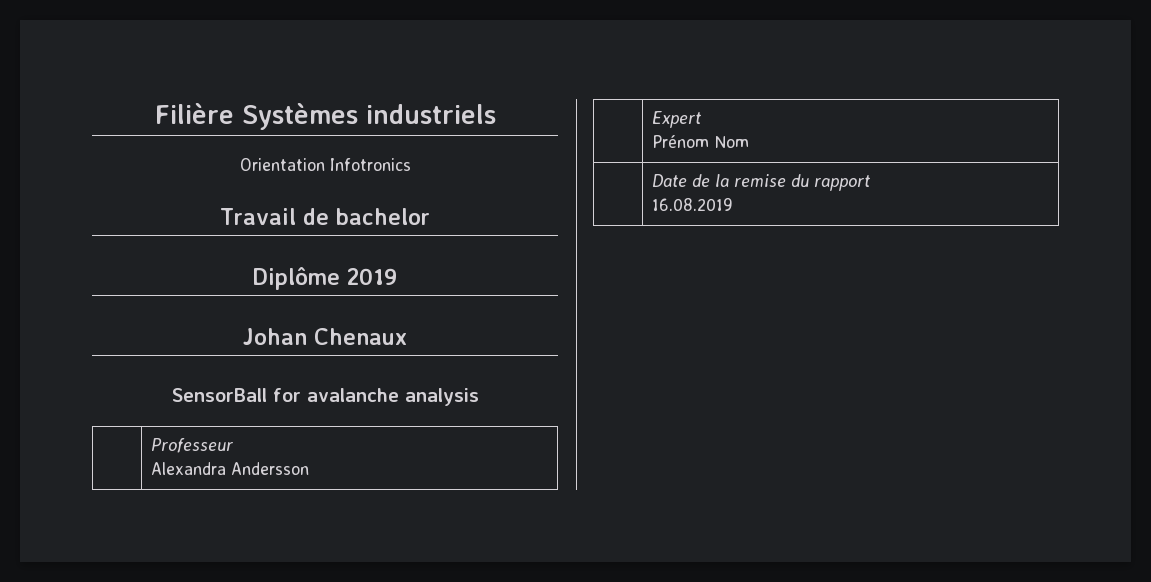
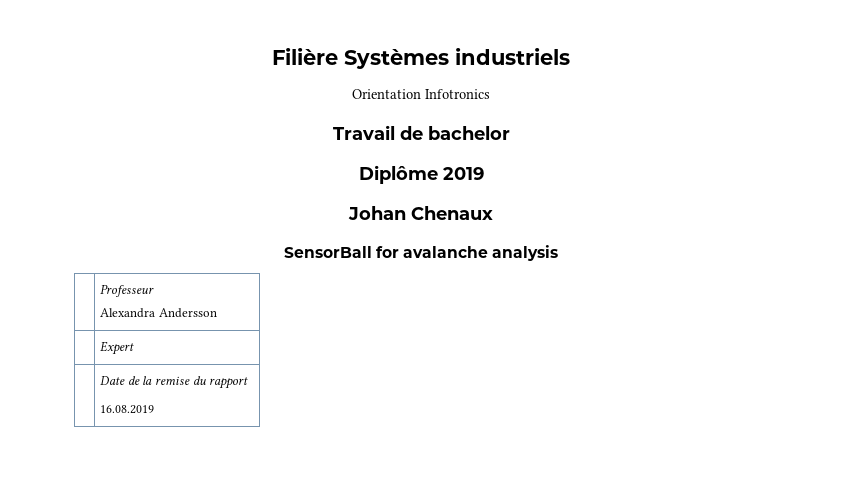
[652,135,750,148] // Prénom Nom -> (135, 348) none

